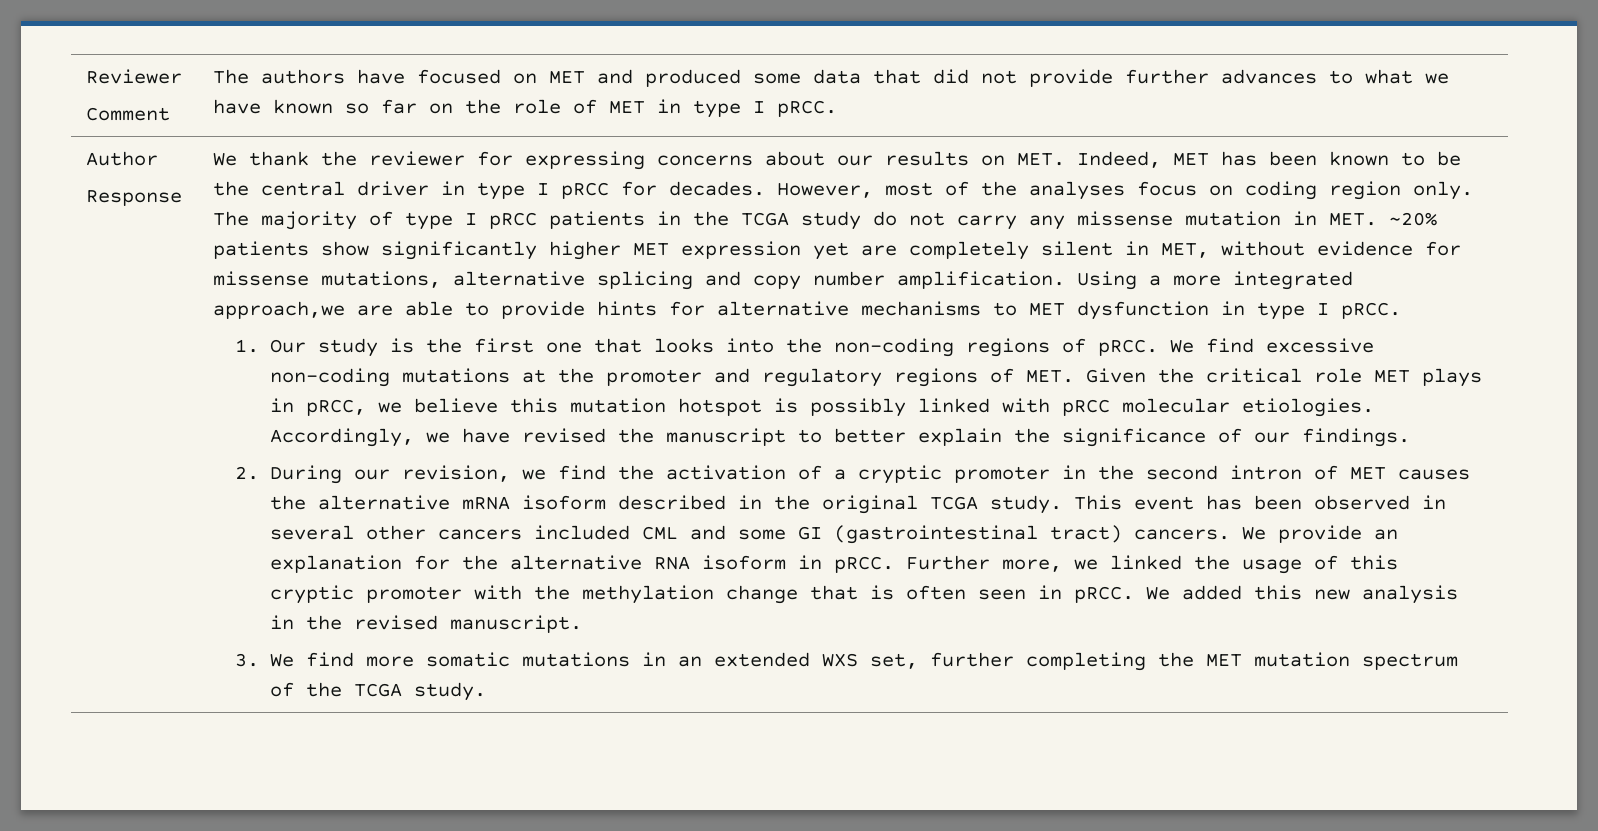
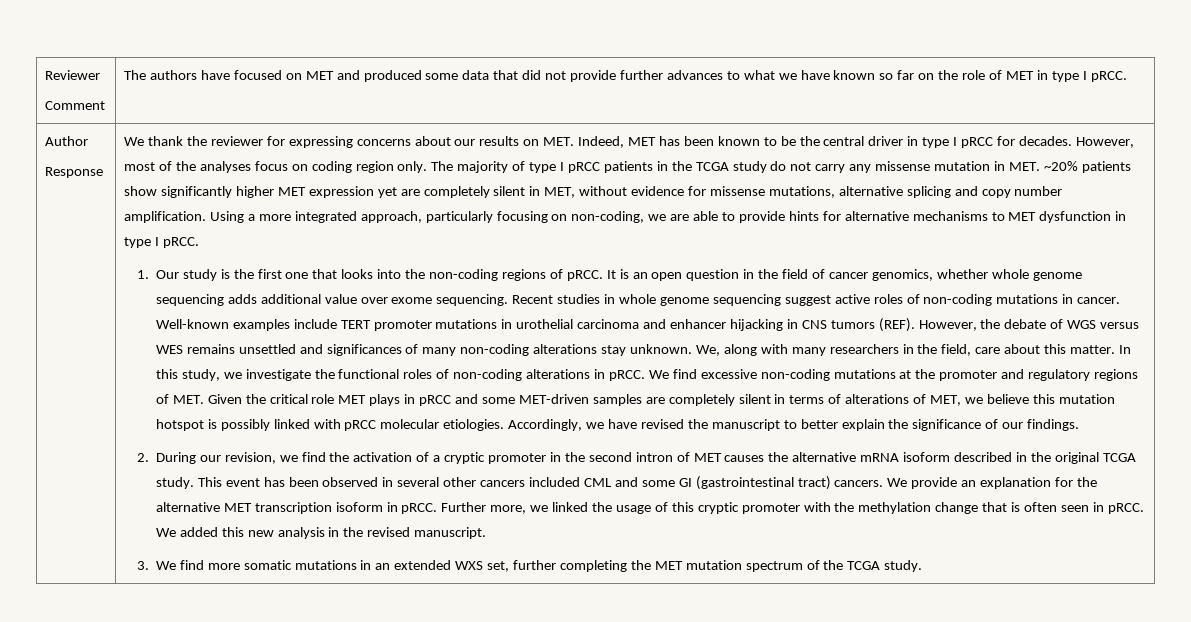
[213,301,346,319] approach,we -> [360,211,667,223] approach, particularly focusing on non-coding, we
(1158, 347) none -> [606,269,1082,281] [155,294,1121,306] [155,318,1140,332] [155,344,1131,356] [155,369,645,381] It is an open question in the field of cancer genomics, whether whole genome sequencing adds additional value over exome sequencing. Recent studies in whole genome sequencing suggest active roles of non-coding mutations in cancer. Well-known examples include TERT promoter mutations in urothelial carcinoma and enhancer hijacking in CNS tumors (REF). However, the debate of WGS versus WES remains unsettled and significances of many non-coding alterations stay unknown. We, along with many researchers in the field, care about this matter. In this study, we investigate the functional roles of non-coding alterations in pRCC.
[305,399,366,416] pRCC, -> [419,394,962,406] pRCC and some MET-driven samples are completely silent in terms of alterations of MET,
[653,556,690,570] RNA -> [223,502,332,514] MET transcription

